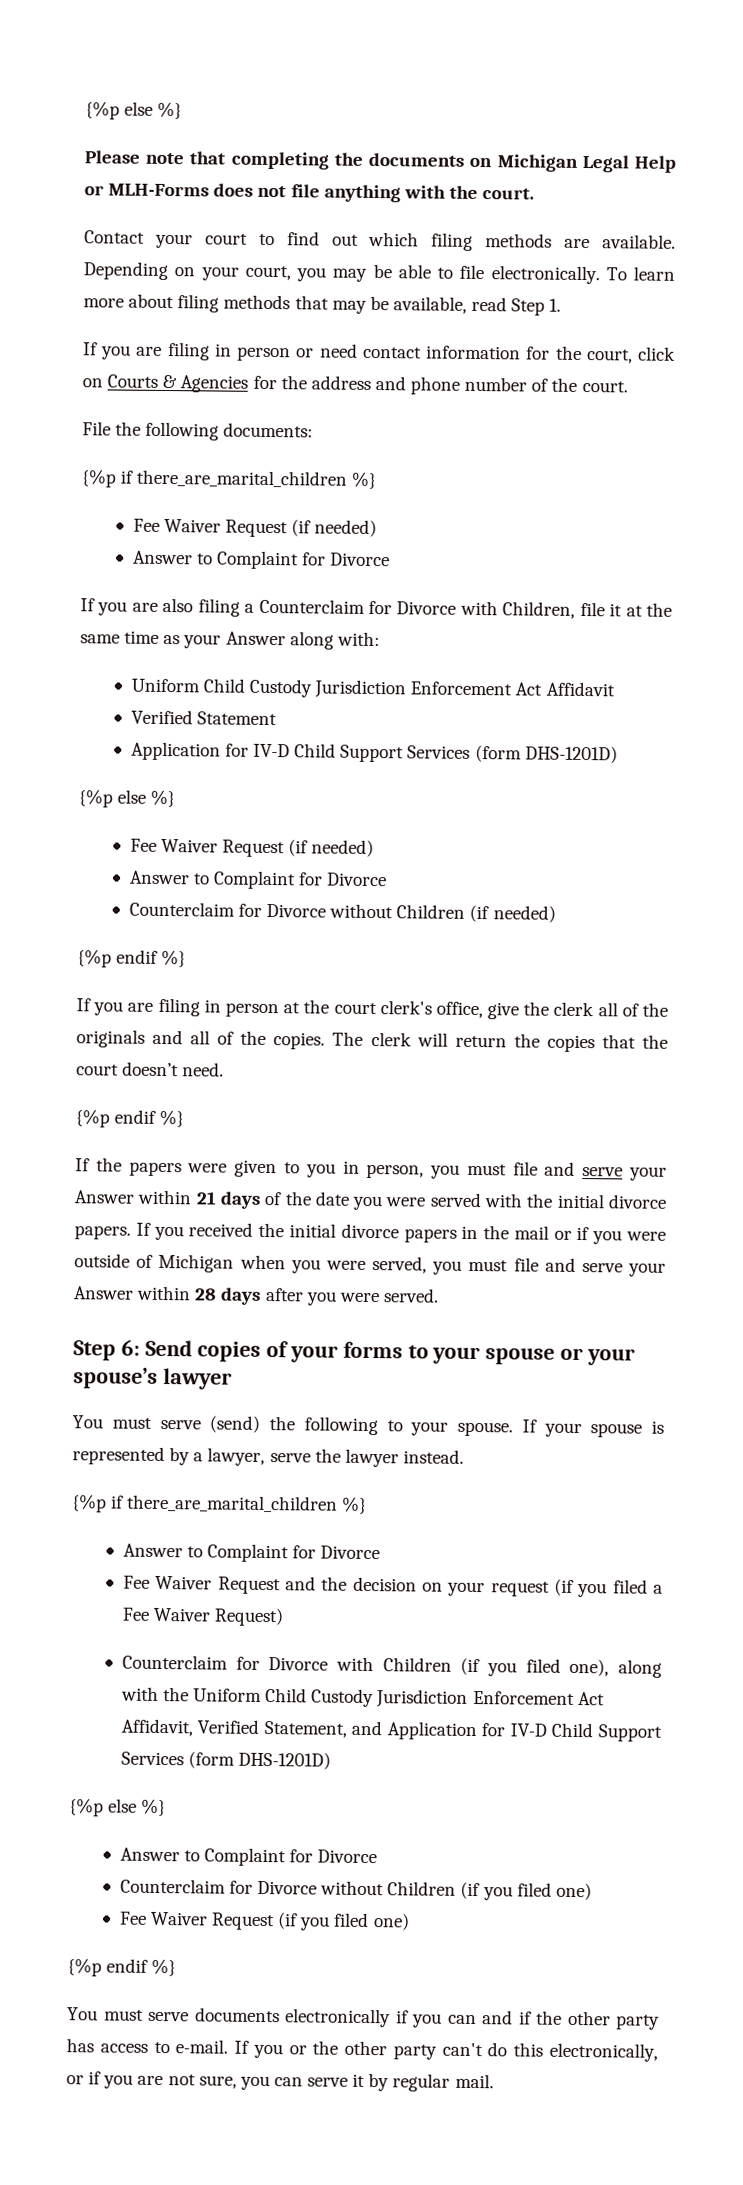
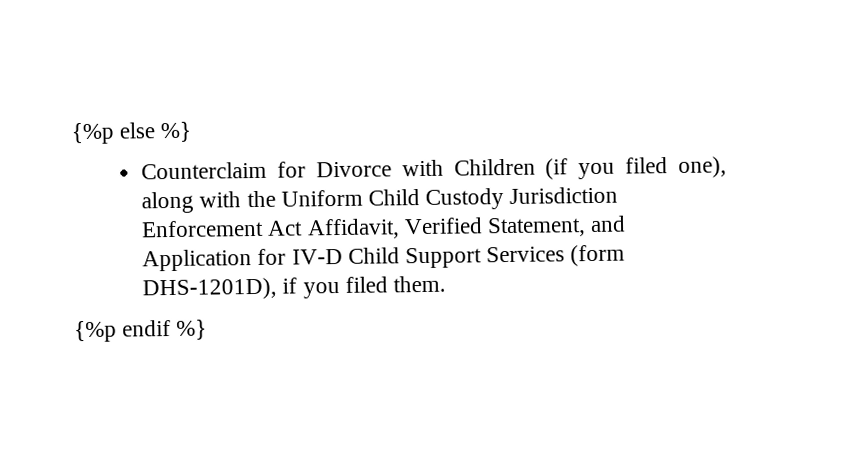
[85,101,183,120] [84,150,677,173] [84,183,535,203] [84,230,676,251] [83,261,675,285] [83,293,562,316] [83,342,676,364] [82,374,628,395] [82,421,314,441] [81,469,377,490] [132,518,378,538] [132,550,391,570] [80,597,673,619] [80,630,380,650] [130,678,615,699] [130,709,277,726] [130,741,618,764] [78,789,176,808] [129,838,375,858] [128,870,388,890] [128,901,556,923] [77,949,187,968] [76,997,668,1020] [76,1029,668,1053] [76,1061,225,1077] [75,1109,185,1128] [75,1157,667,1181] [74,1189,667,1211] [74,1222,666,1245] [74,1253,666,1277] [74,1285,439,1306] [73,1339,635,1366] [73,1367,232,1390] [72,1415,664,1438] [72,1446,464,1468] [71,1494,368,1514] [122,1543,381,1563] [122,1575,663,1598] [121,1607,285,1627] {%p else %} // Please note that completing the documents on Michigan Legal Help or MLH-Forms does not file anything with the court. // Contact your court to find out which filing methods are available. Depending on your court, you may be able to file electronically. To learn more about filing methods that may be available, read Step 1. // If you are filing in person or need contact information for the court, click on Courts & Agencies for the address and phone number of the court. // File the following documents: // {%p if there_are_marital_children %} // Fee Waiver Request (if needed) // Answer to Complaint for Divorce // If you are also filing a Counterclaim for Divorce with Children, file it at the same time as your Answer along with: // Uniform Child Custody Jurisdiction Enforcement Act Affidavit // Verified Statement // Application for IV-D Child Support Services (form DHS-1201D) // {%p else %} // Fee Waiver Request (if needed) // Answer to Complaint for Divorce // Counterclaim for Divorce without Children (if needed) // {%p endif %} // If you are filing in person at the court clerk's office, give the clerk all of the originals and all of the copies. The clerk will return the copies that the court doesn’t need. // {%p endif %} // If the papers were given to you in person, you must file and serve your Answer within 21 days of the date you were served with the initial divorce papers. If you received the initial divorce papers in the mail or if you were outside of Michigan when you were served, you must file and serve your Answer within 28 days after you were served. // Step 6: Send copies of your forms to your spouse or your spouse’s lawyer // You must serve (send) the following to your spouse. If your spouse is represented by a lawyer, serve the lawyer instead. // {%p if there_are_marital_children %} // Answer to Complaint for Divorce // Fee Waiver Request and the decision on your request (if you filed a Fee Waiver Request) -> [71,121,193,145] {%p else %}
[238,1751,332,1770] [69,1798,167,1817] [119,1847,378,1867] [119,1878,592,1901] [119,1911,410,1931] [67,1958,177,1977] [67,2007,660,2030] [66,2038,658,2062] [66,2071,494,2092] DHS-1201D) // {%p else %} // Answer to Complaint for Divorce // Counterclaim for Divorce without Children (if you filed one) // Fee Waiver Request (if you filed one) // {%p endif %} // You must serve documents electronically if you can and if the other party has access to e-mail. If you or the other party can't do this electronically, or if you are not sure, you can serve it by regular mail. -> [142,275,447,301] [74,319,208,343] DHS-1201D), if you filed them. // {%p endif %}

